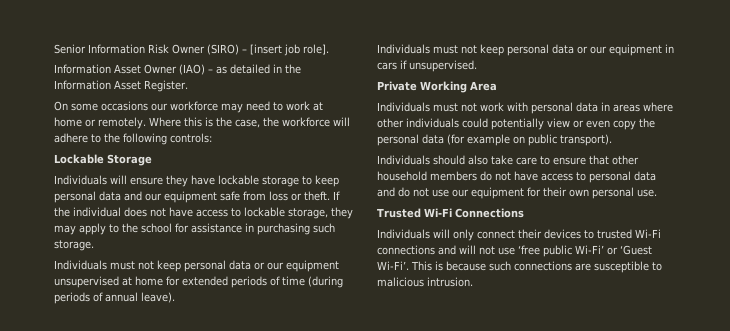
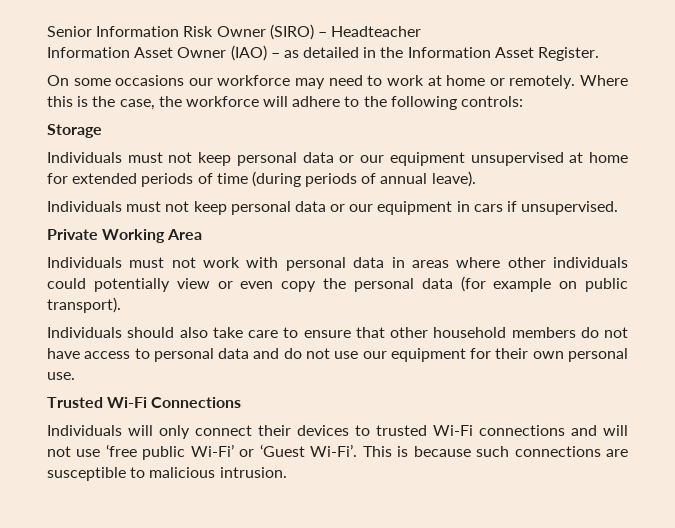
[250,44,329,56] [insert job role]. -> [331,26,422,37] Headteacher
[54,154,104,164] Lockable -> (524, 101) none
[54,175,339,187] [54,191,340,203] [54,207,353,219] [54,223,335,235] [54,240,94,251] // Individuals will ensure they have lockable storage to keep personal data and our equipment safe from loss or theft. If the individual does not have access to lockable storage, they may apply to the school for assistance in purchasing such storage. -> (102, 131) none

